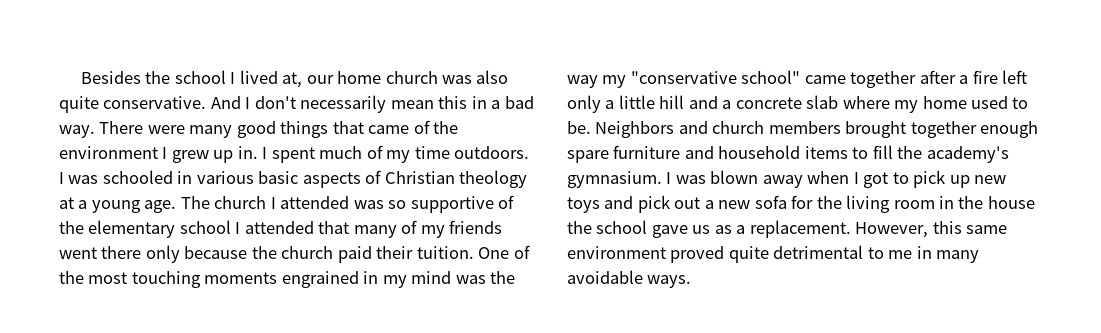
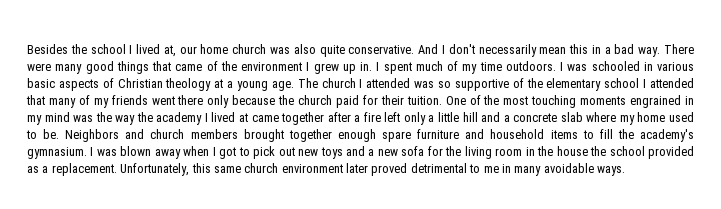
(372, 254) none -> [362,95,378,105] for
[602,70,801,88] my "conservative school" -> [136,112,248,125] the academy I lived at
[949,175,970,188] up -> [278,147,295,156] out
[637,195,701,213] pick out -> (365, 151) none
[651,225,711,238] gave us -> [647,146,694,159] provided
[855,222,929,238] However, -> [120,163,190,176] Unfortunately,
[567,246,769,263] environment proved quite -> [244,163,408,176] church environment later proved

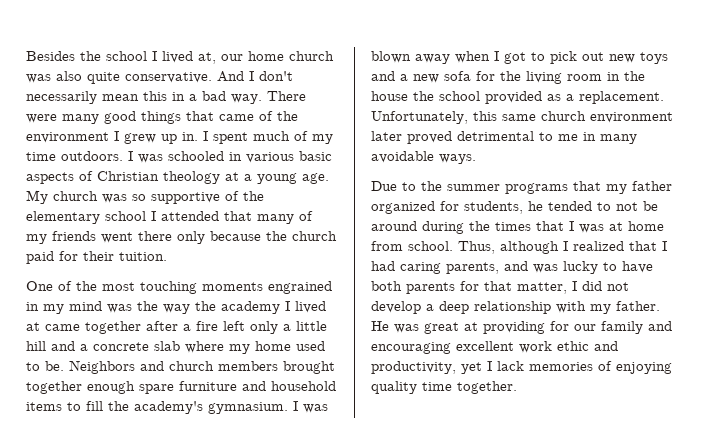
[297,78,411,88] The church I attended -> [26,190,98,204] My church
(442, 100) none -> (167, 256) //
(625, 171) none -> [371,181,672,194] [371,201,658,214] [371,221,664,234] [371,241,667,254] [371,261,653,274] [371,281,629,294] [371,301,660,314] [371,321,672,334] [371,341,618,354] [371,361,672,374] [371,381,517,394] // Due to the summer programs that my father organized for students, he tended to not be around during the times that I was at home from school. Thus, although I realized that I had caring parents, and was lucky to have both parents for that matter, I did not develop a deep relationship with my father. He was great at providing for our family and encouraging excellent work ethic and productivity, yet I lack memories of enjoying quality time together.

